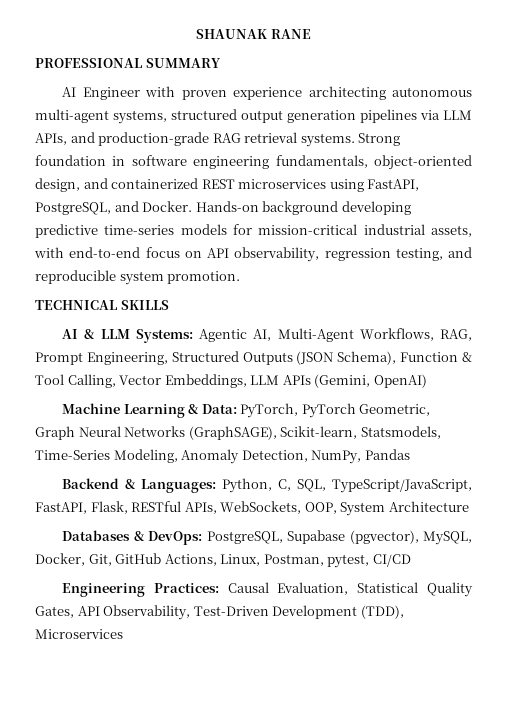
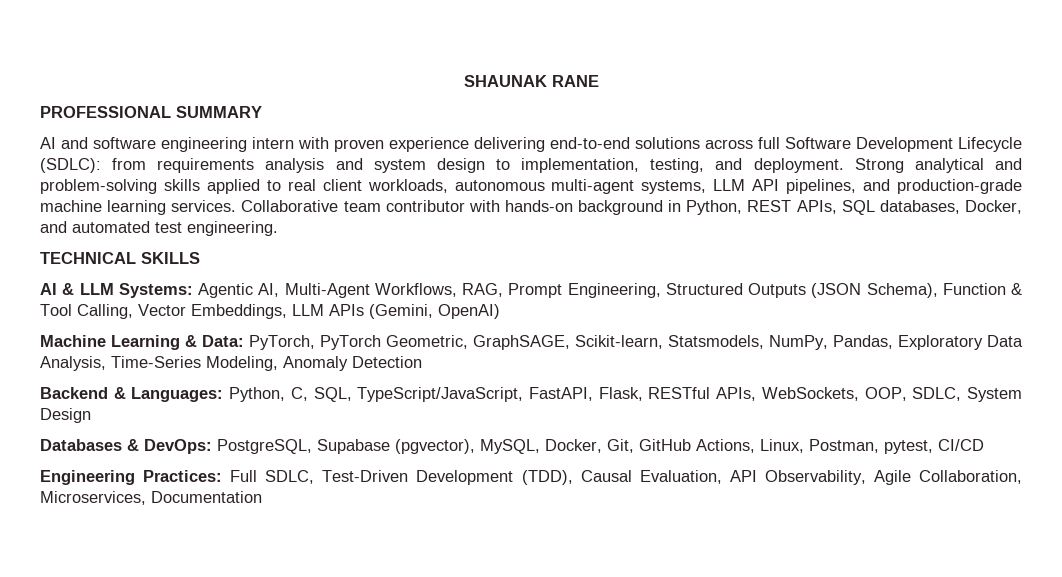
[82,86,472,100] [35,109,472,124] [35,132,401,147] [35,155,472,170] [35,178,420,192] [35,201,411,215] [35,224,472,238] [34,247,472,262] [35,270,241,285] Engineer with proven experience architecting autonomous multi-agent systems, structured output generation pipelines via LLM APIs, and production-grade RAG retrieval systems. Strong foundation in software engineering fundamentals, object-oriented design, and containerized REST microservices using FastAPI, PostgreSQL, and Docker. Hands-on background developing predictive time-series models for mission-critical industrial assets, with end-to-end focus on API observability, regression testing, and reproducible system promotion. -> [61,137,1022,152] [40,158,1022,173] [40,179,1023,194] [40,200,1022,215] [40,221,278,236] and software engineering intern with proven experience delivering end-to-end solutions across full Software Development Lifecycle (SDLC): from requirements analysis and system design to implementation, testing, and deployment. Strong analytical and problem-solving skills applied to real client workloads, autonomous multi-agent systems, LLM API pipelines, and production-grade machine learning services. Collaborative team contributor with hands-on background in Python, REST APIs, SQL databases, Docker, and automated test engineering.
[35,426,441,440] [35,449,410,464] Graph Neural Networks (GraphSAGE), Scikit-learn, Statsmodels, Time-Series Modeling, Anomaly Detection, NumPy, Pandas -> [473,335,1023,350] [40,356,422,371] GraphSAGE, Scikit-learn, Statsmodels, NumPy, Pandas, Exploratory Data Analysis, Time-Series Modeling, Anomaly Detection
[340,501,469,516] System Architecture -> [912,387,1022,402] [40,408,91,423] SDLC, System Design
[227,582,473,597] [35,605,404,620] [35,629,123,639] Causal Evaluation, Statistical Quality Gates, API Observability, Test-Driven Development (TDD), Microservices -> [230,470,1023,485] [40,491,262,505] Full SDLC, Test-Driven Development (TDD), Causal Evaluation, API Observability, Agile Collaboration, Microservices, Documentation

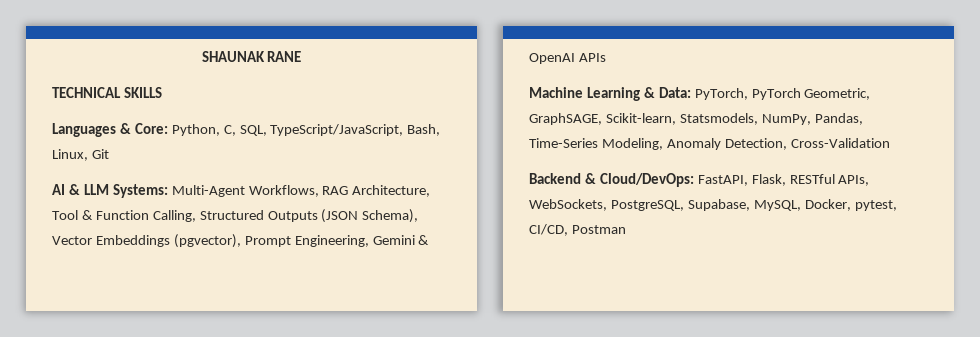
[40,106,262,118] [40,137,1022,152] [40,158,1022,173] [40,179,1023,194] [40,200,1022,215] [40,221,278,236] [40,252,200,264] [40,283,1022,298] [40,304,324,319] PROFESSIONAL SUMMARY // AI and software engineering intern with proven experience delivering end-to-end solutions across full Software Development Lifecycle (SDLC): from requirements analysis and system design to implementation, testing, and deployment. Strong analytical and problem-solving skills applied to real client workloads, autonomous multi-agent systems, LLM API pipelines, and production-grade machine learning services. Collaborative team contributor with hands-on background in Python, REST APIs, SQL databases, Docker, and automated test engineering. // TECHNICAL SKILLS // AI & LLM Systems: Agentic AI, Multi-Agent Workflows, RAG, Prompt Engineering, Structured Outputs (JSON Schema), Function & Tool Calling, Vector Embeddings, LLM -> [52,87,162,98] [52,123,441,137] [52,149,109,161] [52,184,431,198] [52,209,419,223] [52,234,430,248] [529,53,575,64] TECHNICAL SKILLS // Languages & Core: Python, C, SQL, TypeScript/JavaScript, Bash, Linux, Git // AI & LLM Systems: Multi-Agent Workflows, RAG Architecture, Tool & Function Calling, Structured Outputs (JSON Schema), Vector Embeddings (pgvector), Prompt Engineering, Gemini & OpenAI
[369,304,500,319] (Gemini, OpenAI) -> (606, 57) none
[898,335,1023,350] [40,356,106,371] Exploratory Data Analysis, -> (863, 119) none
[352,356,422,368] Detection -> [724,138,890,150] Detection, Cross-Validation
[131,387,524,402] Languages: Python, C, SQL, TypeScript/JavaScript, -> [599,173,694,187] Cloud/DevOps:
[864,387,1022,402] [40,408,91,423] [40,439,984,454] [40,470,1023,485] [40,491,262,505] OOP, SDLC, System Design // Databases & DevOps: PostgreSQL, Supabase (pgvector), MySQL, Docker, Git, GitHub Actions, Linux, Postman, pytest, CI/CD // Engineering Practices: Full SDLC, Test-Driven Development (TDD), Causal Evaluation, API Observability, Agile Collaboration, Microservices, Documentation -> [610,199,897,211] [529,224,626,236] PostgreSQL, Supabase, MySQL, Docker, pytest, CI/CD, Postman

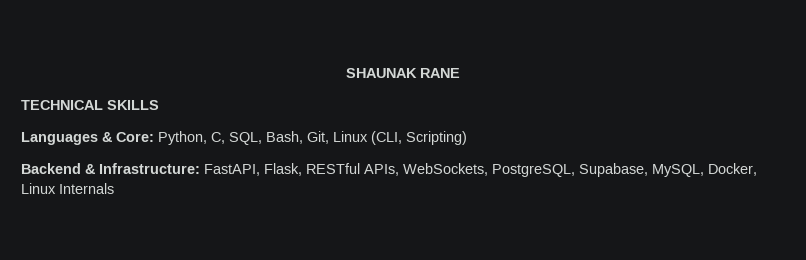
[270,124,441,136] [52,149,109,161] [52,184,431,198] [52,209,419,223] [52,234,430,248] [529,53,606,64] [529,87,871,101] [529,113,863,125] [529,138,890,150] TypeScript/JavaScript, Bash, Linux, Git // AI & LLM Systems: Multi-Agent Workflows, RAG Architecture, Tool & Function Calling, Structured Outputs (JSON Schema), Vector Embeddings (pgvector), Prompt Engineering, Gemini & OpenAI APIs // Machine Learning & Data: PyTorch, PyTorch Geometric, GraphSAGE, Scikit-learn, Statsmodels, NumPy, Pandas, Time-Series Modeling, Anomaly Detection, Cross-Validation -> [266,131,467,145] Bash, Git, Linux (CLI, Scripting)
[599,173,694,187] Cloud/DevOps: -> [99,163,200,174] Infrastructure:
[854,200,897,211] [529,224,626,236] pytest, CI/CD, Postman -> [21,183,114,194] Linux Internals

